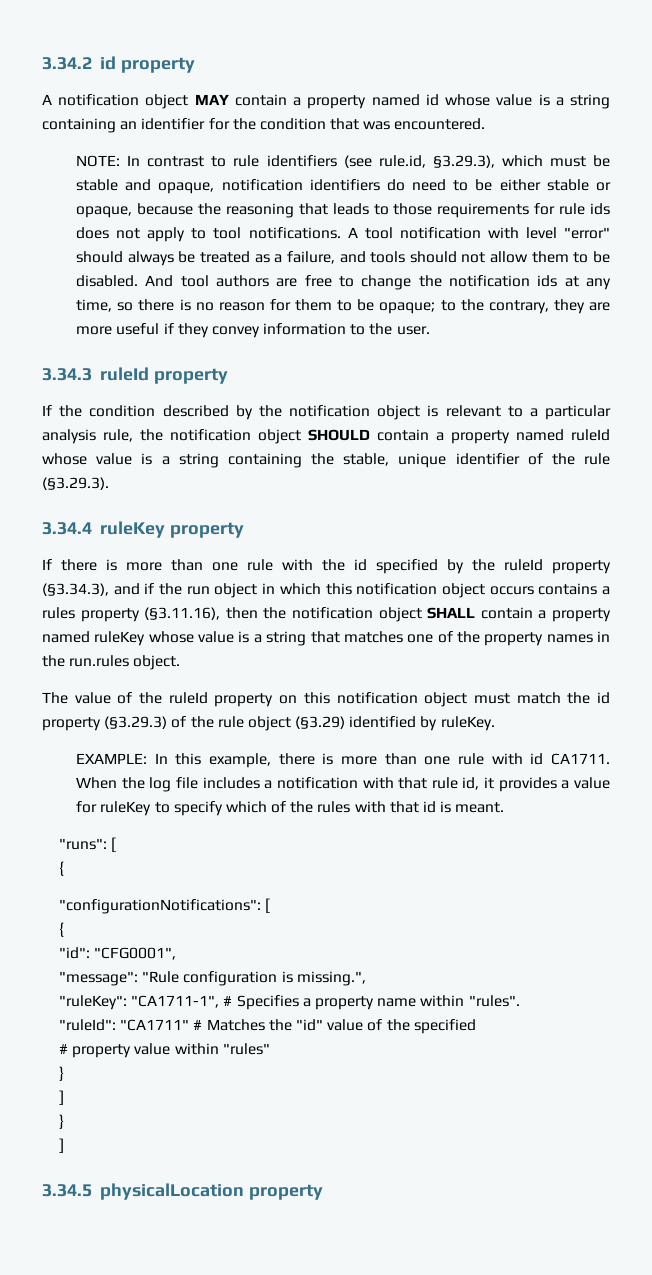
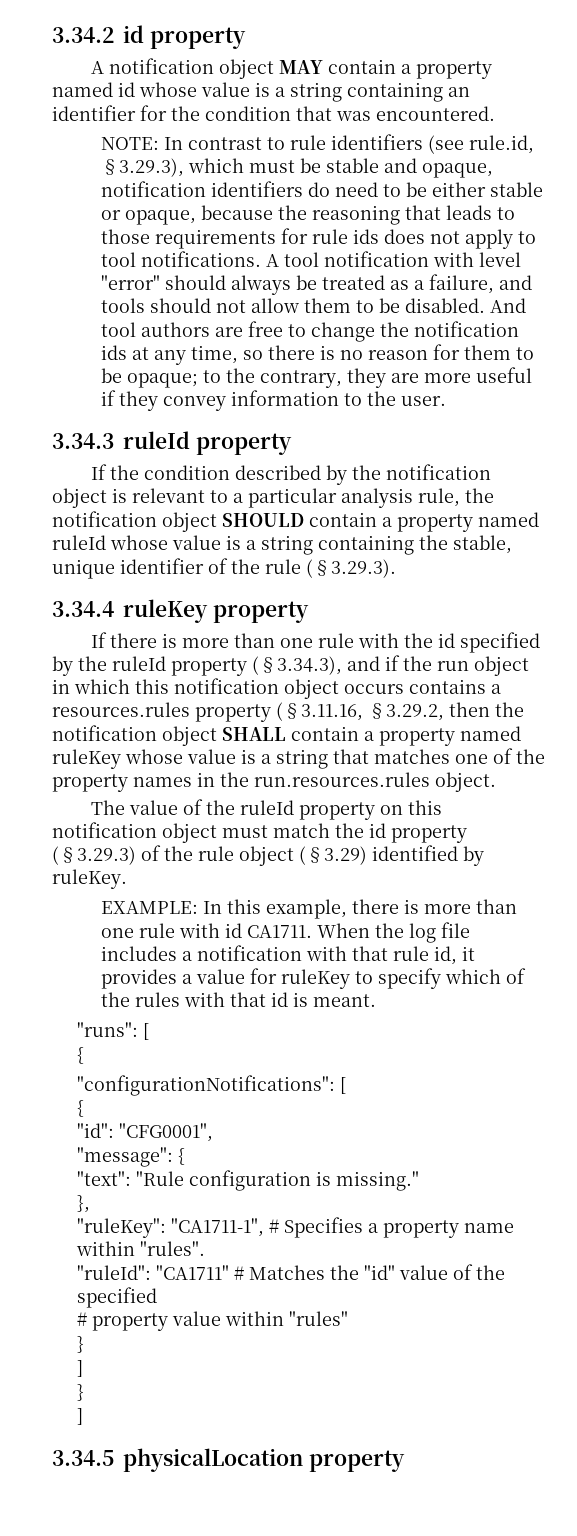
[42,607,221,622] rules property (§3.11.16), -> [52,702,444,722] resources.rules property (§3.11.16, §3.29.2,
[69,655,130,667] run.rules -> [254,772,430,787] run.resources.rules
(139, 978) none -> [177,1148,185,1165] [76,1171,131,1186] { // "text":
[296,971,366,986] missing.", -> [335,1171,419,1191] [76,1195,90,1213] missing." // },

